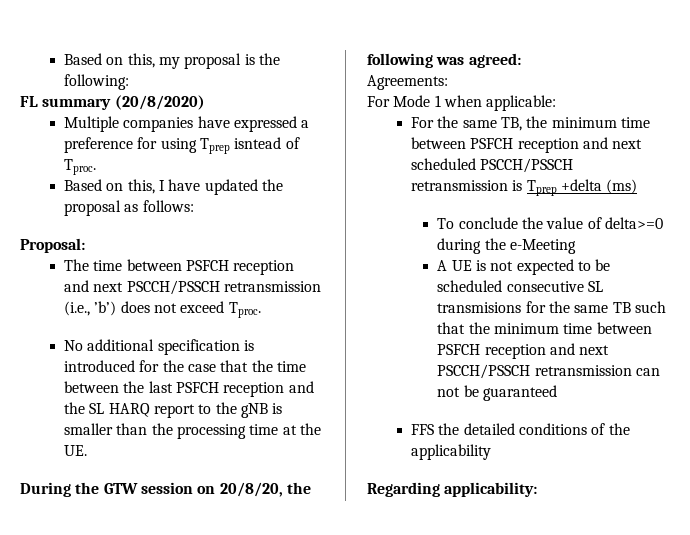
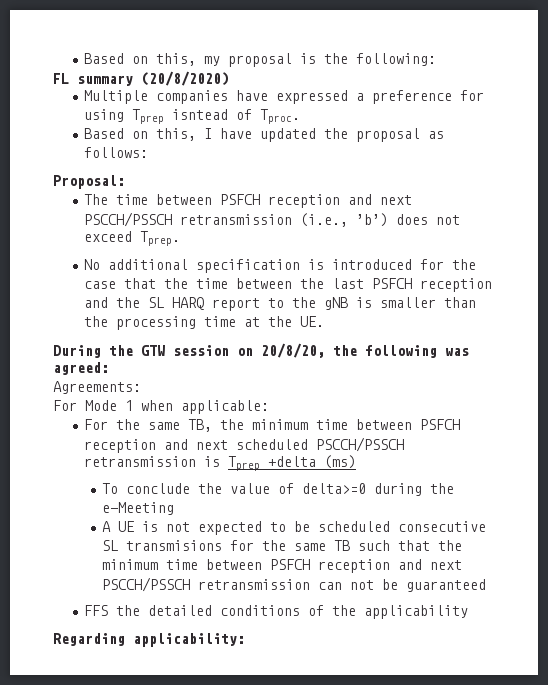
[228,302,261,318] Tproc. -> [139,231,180,246] Tprep.

